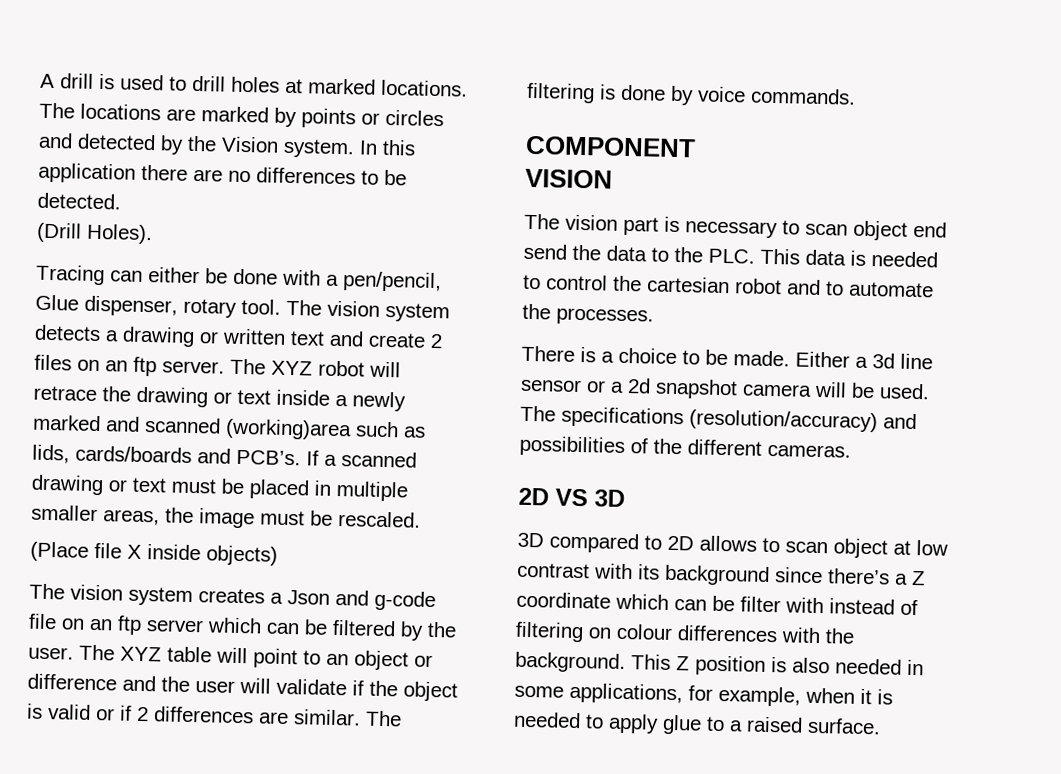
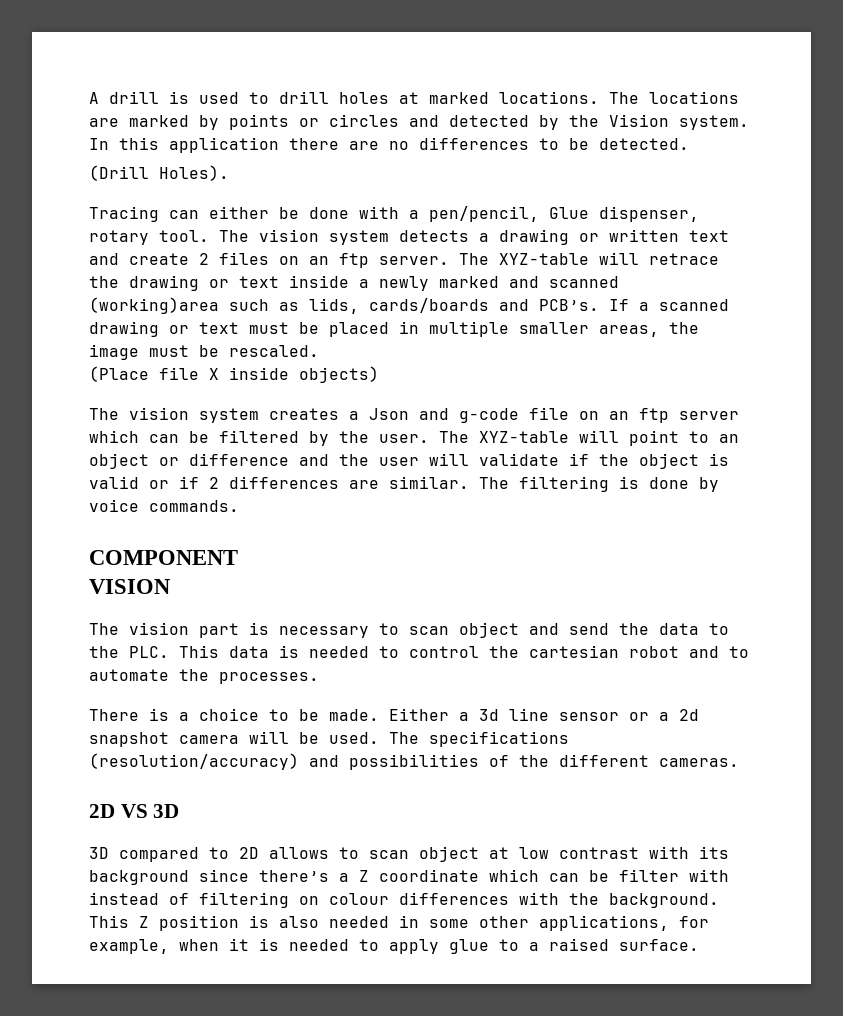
[271,360,365,377] XYZ robot -> [499,253,589,265] XYZ-table
[120,646,212,663] XYZ table -> [479,431,569,443] XYZ-table
[913,221,947,238] end -> [529,623,559,635] and
(564, 691) none -> [479,916,529,928] other

